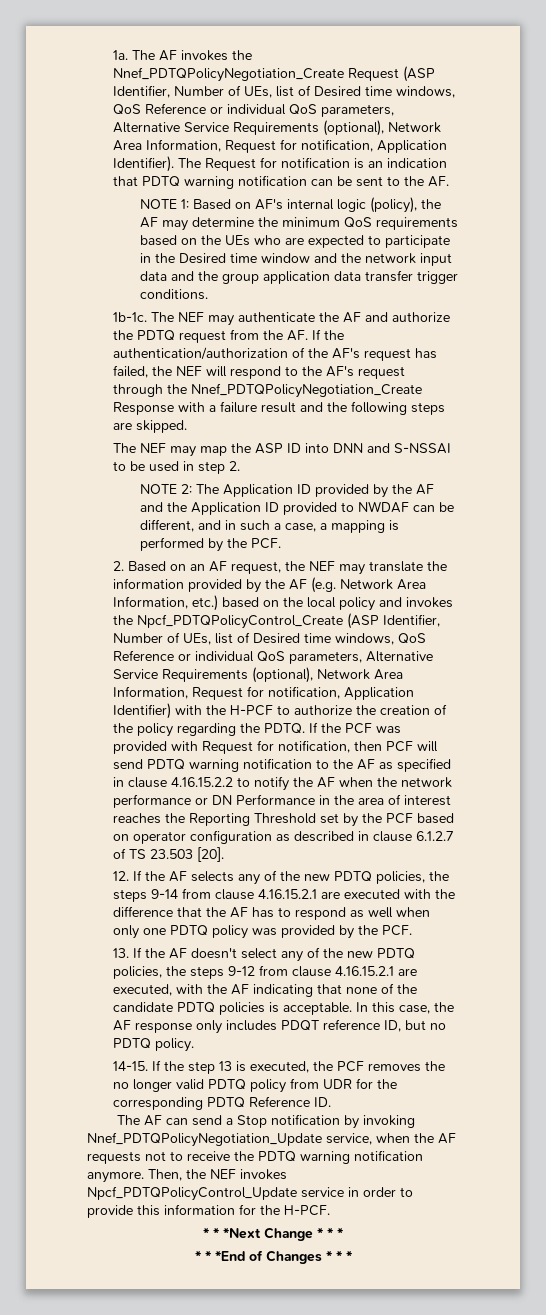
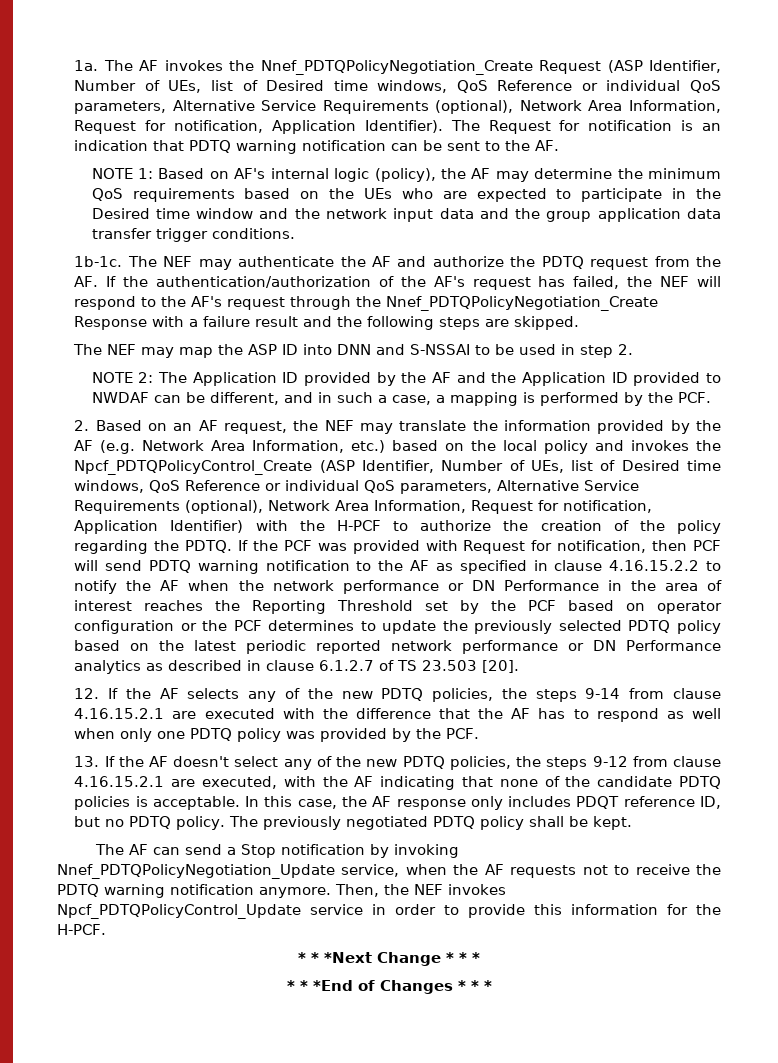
(273, 837) none -> [180,620,721,634] [74,640,721,654] [74,660,142,674] or the PCF determines to update the previously selected PDTQ policy based on the latest periodic reported network performance or DN Performance analytics
[113,1060,446,1074] [113,1078,398,1093] [113,1096,332,1110] // 14-15. If the step 13 is executed, the PCF removes the no longer valid PDTQ policy from UDR for the corresponding PDTQ Reference ID. -> [229,816,633,830] The previously negotiated PDTQ policy shall be kept.

